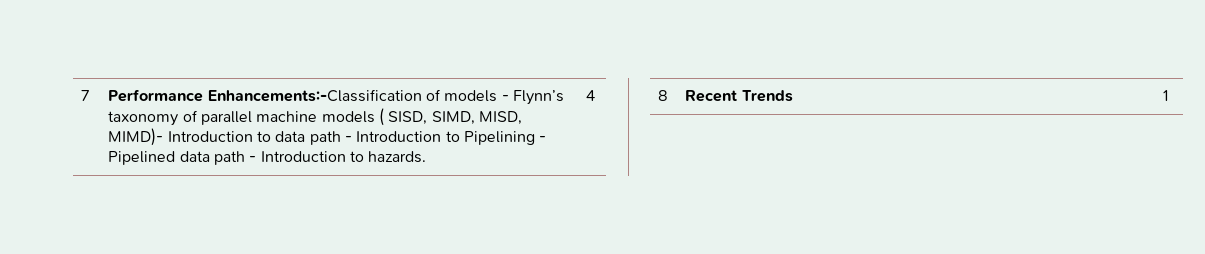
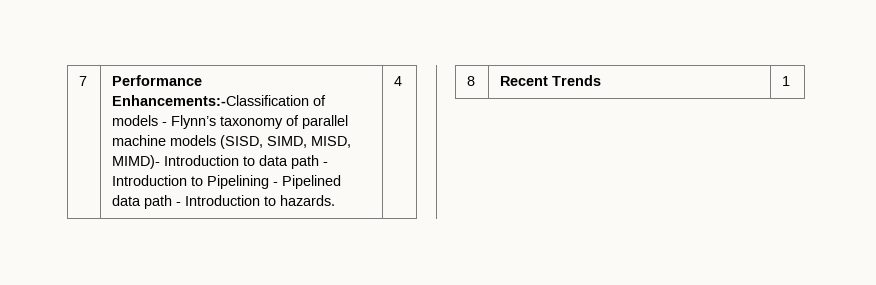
[379,108,428,126] ( SISD, -> [220,135,264,149] (SISD,

